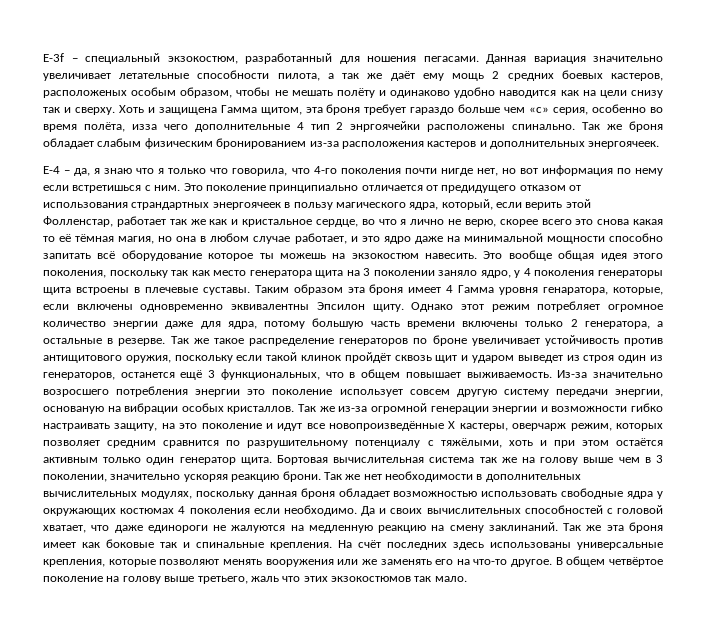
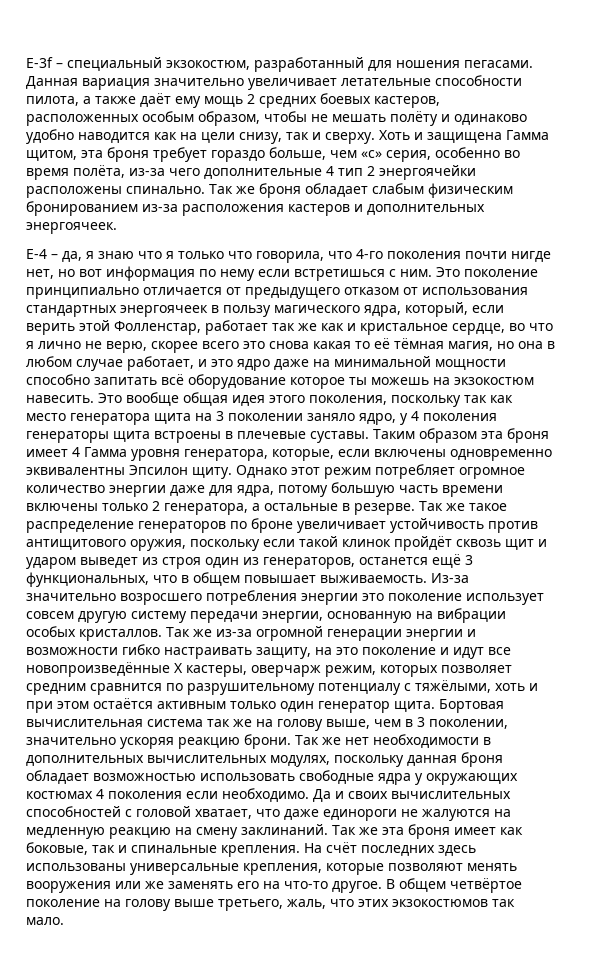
[342,73,383,79] так же -> [95,96,136,104] также
[43,90,127,98] расположеных -> [26,114,139,126] расположенных
[631,90,663,98] снизу -> [239,132,282,144] снизу,
[410,104,501,115] гараздо больше -> [211,147,326,162] гораздо больше,
[131,124,157,130] изза -> [129,168,165,176] из-за
[350,121,421,132] энргоячейки -> [379,165,476,180] энергоячейки
[441,185,517,193] предидущего -> [245,287,340,299] предыдущего
[131,202,210,210] страндартных -> [26,305,117,317] стандартных
[543,287,609,295] генаратора, -> [184,449,268,461] генератора,
[43,406,104,414] основаную -> [327,611,412,623] основанную
[583,457,614,463] выше -> [326,719,370,729] выше,
[106,539,154,548] боковые -> [26,842,88,855] боковые,
[250,576,279,582] жаль -> [287,899,326,909] жаль,

